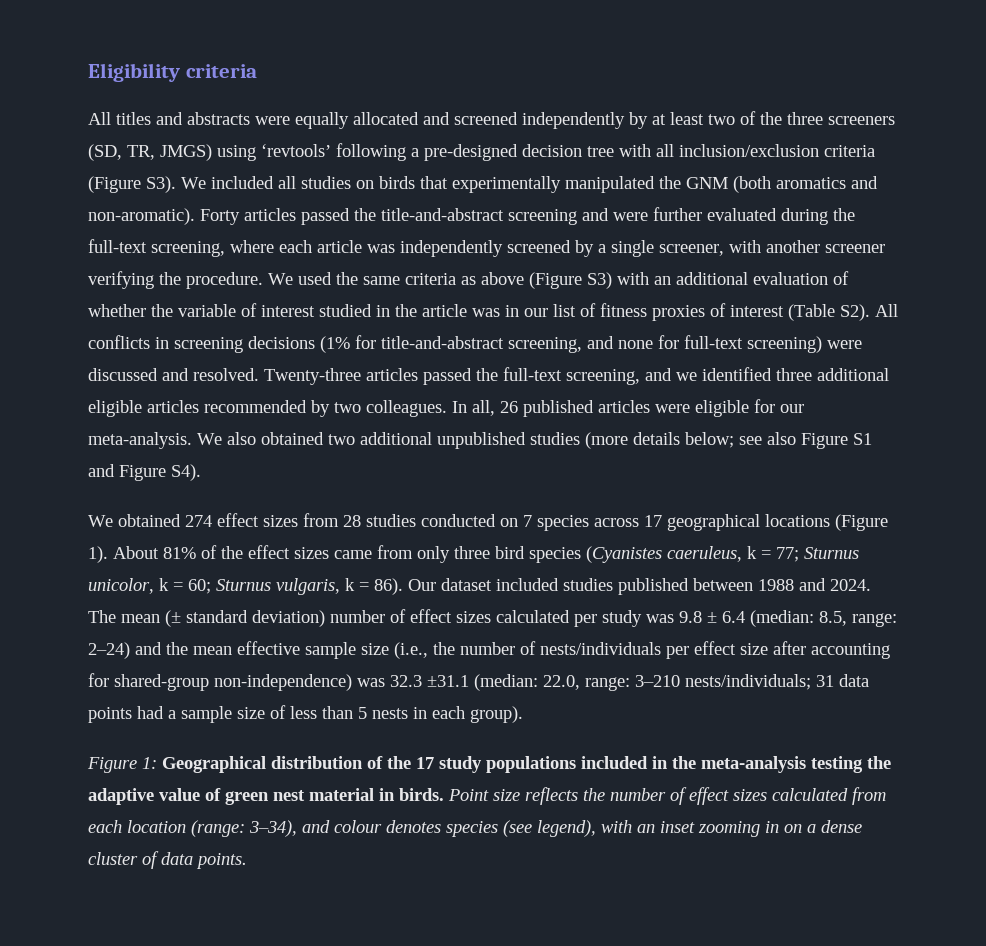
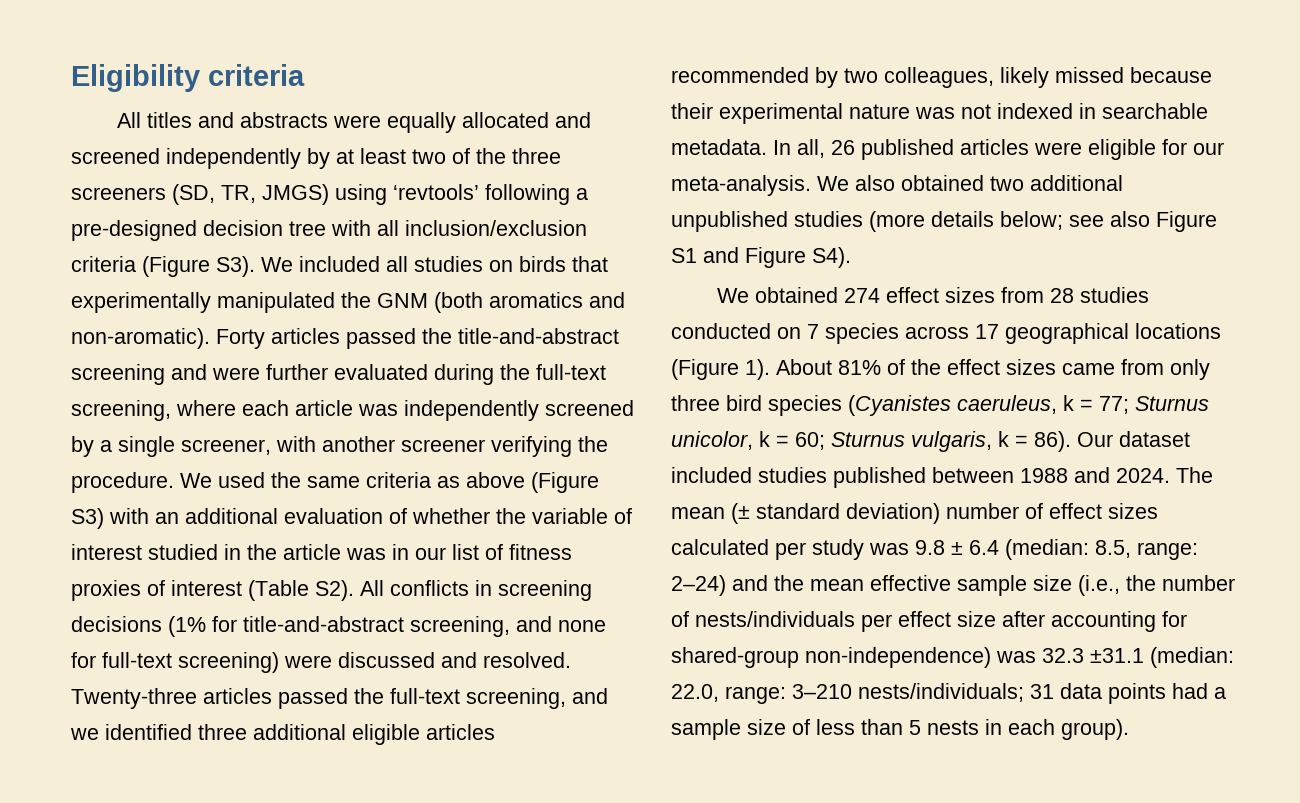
[366,400,447,417] colleagues. -> [884,67,1212,88] [671,103,1208,124] [671,139,767,155] colleagues, likely missed because their experimental nature was not indexed in searchable metadata.
[87,756,891,773] [88,787,886,805] [88,820,862,837] [88,851,247,869] // Figure 1: Geographical distribution of the 17 study populations included in the meta-analysis testing the adaptive value of green nest material in birds. Point size reflects the number of effect sizes calculated from each location (range: 3–34), and colour denotes species (see legend), with an inset zooming in on a dense cluster of data points. -> (1129, 729) none

